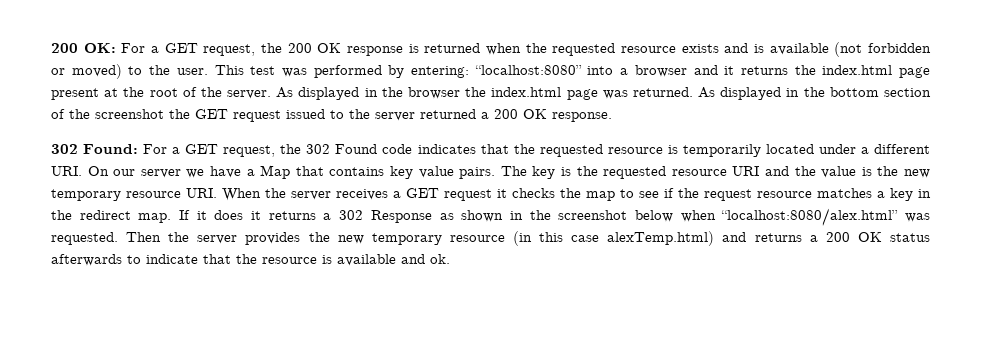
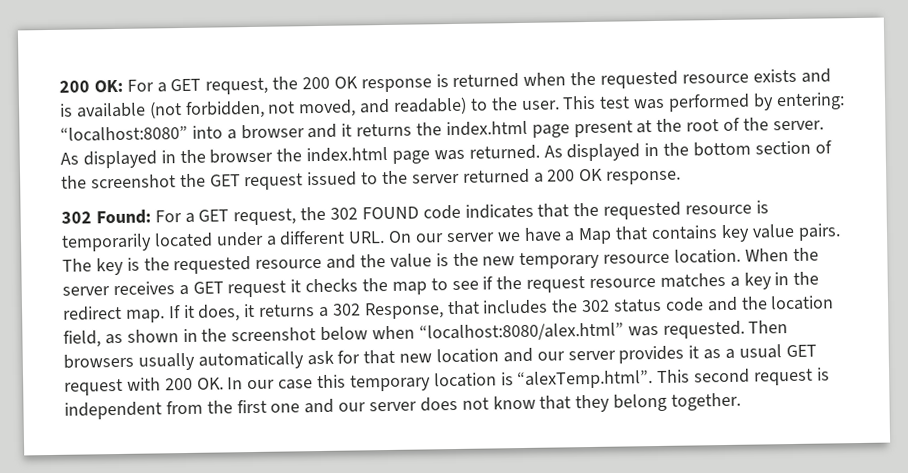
[867,43,931,53] [51,64,122,79] forbidden or moved) -> [184,96,468,119] forbidden, not moved, and readable)
[335,144,378,154] Found -> [361,206,419,220] FOUND
[51,166,82,176] URI. -> [348,231,386,244] URL.
[732,166,760,176] URI -> (323, 263) none
[186,188,217,198] URI. -> [674,248,742,264] location.
[214,210,244,220] does -> [197,304,241,322] does,
[370,210,432,223] Response -> [363,295,835,320] [63,330,101,348] Response, that includes the 302 status code and the location field,
[168,231,930,246] [51,254,450,266] the server provides the new temporary resource (in this case alexTemp.html) and returns a 200 OK status afterwards to indicate that the resource is available and ok. -> [63,344,817,371] [64,367,830,396] [64,392,742,420] browsers usually automatically ask for that new location and our server provides it as a usual GET request with 200 OK. In our case this temporary location is “alexTemp.html”. This second request is independent from the first one and our server does not know that they belong together.

